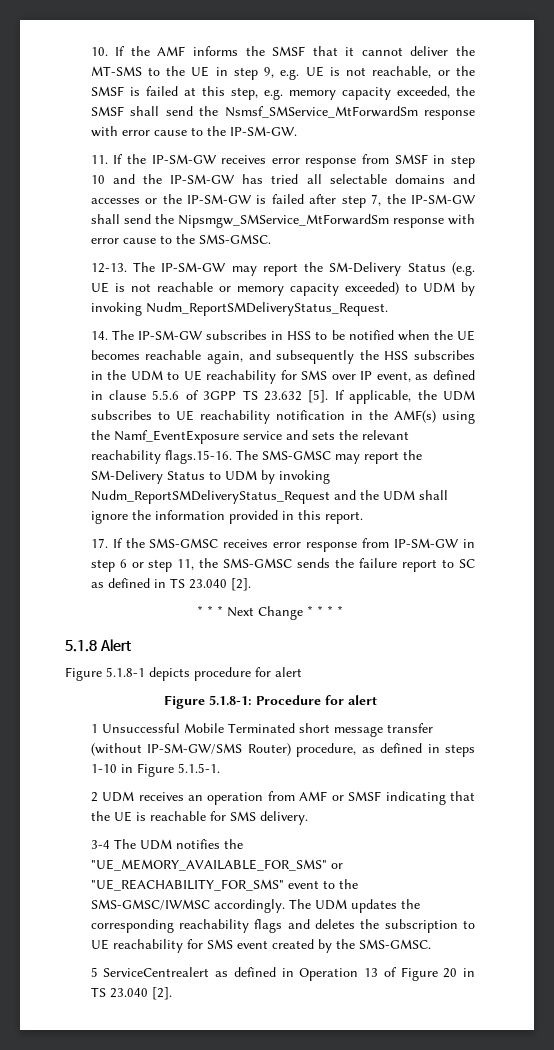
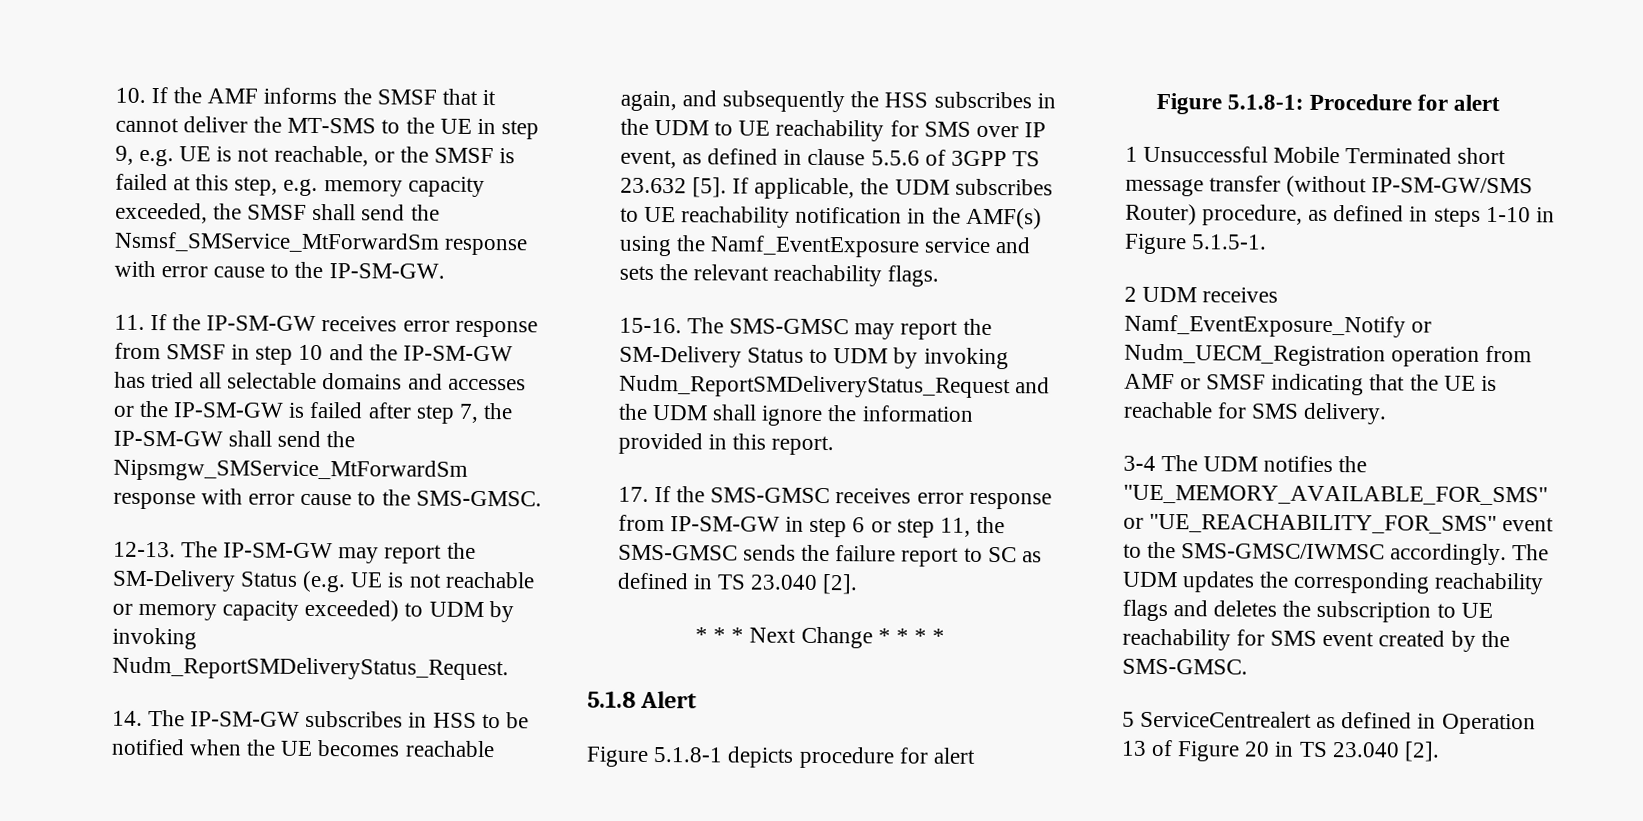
[164,450,232,464] flags.15-16. -> [887,265,940,287] [618,317,682,334] flags. // 15-16.
[187,795,203,801] an -> [1123,314,1432,338] [1123,343,1386,367] Namf_EventExposure_Notify or Nudm_UECM_Registration

